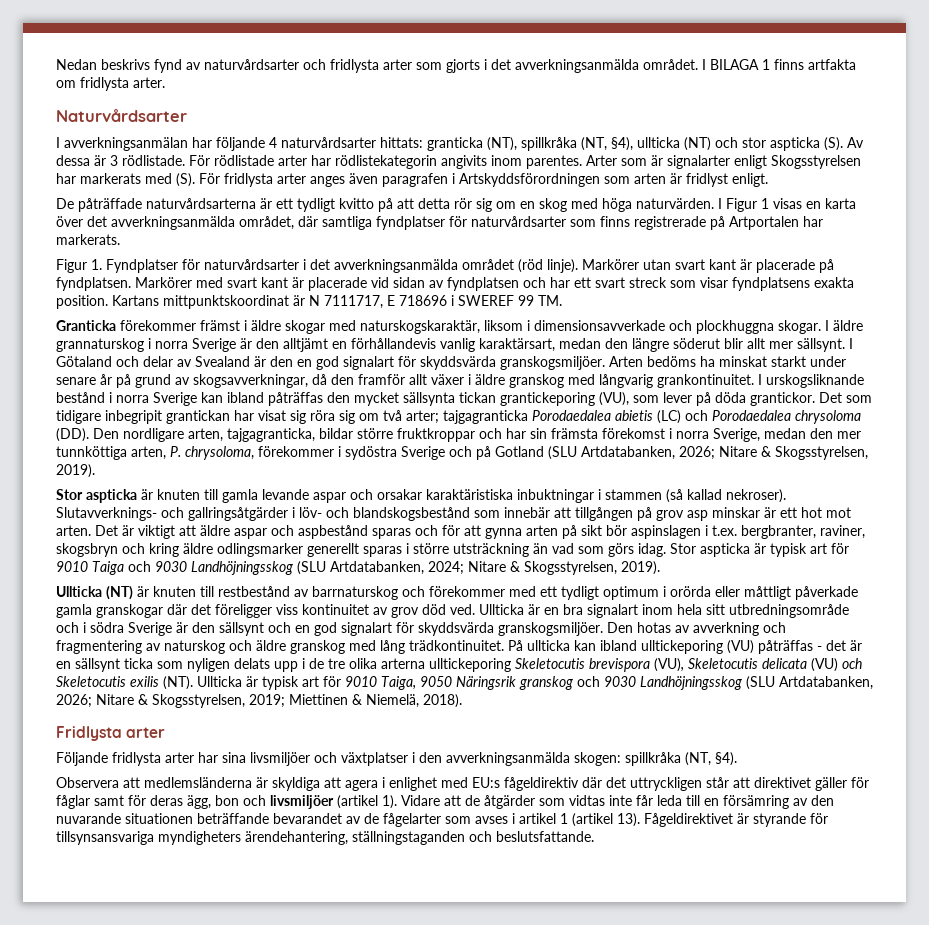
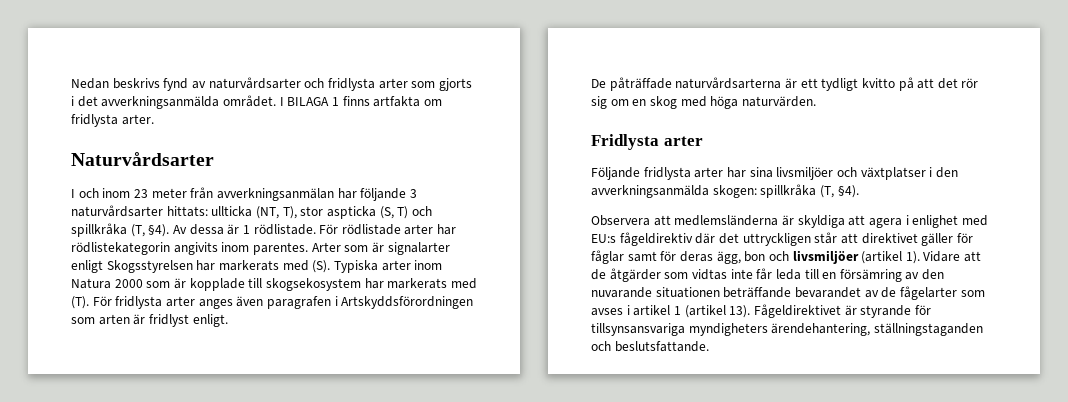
(60, 142) none -> [78,187,214,199] och inom 23 meter från
[269,137,277,148] 4 -> [409,189,417,198] 3
[427,137,843,151] granticka (NT), spillkråka (NT, §4), ullticka (NT) och stor aspticka (S). -> [211,206,432,219] [71,223,170,237] ullticka (NT, T), stor aspticka (S, T) och spillkråka (T, §4).
[110,155,118,166] 3 -> [242,225,250,234] 1
(195, 180) none -> [333,260,443,273] [71,278,477,291] [71,296,89,309] Typiska arter inom Natura 2000 som är kopplade till skogsekosystem har markerats med (T).
[418,198,450,209] detta -> [937,78,958,89] det
[718,198,856,212] [56,216,823,230] [56,234,120,245] [56,259,834,273] [56,277,854,291] [56,295,562,309] [56,320,863,334] [56,338,853,352] [56,356,846,370] [56,374,864,388] [56,392,872,406] [56,410,861,424] [56,428,861,442] [56,446,868,460] [56,464,95,478] [56,489,786,503] [56,507,851,521] [56,525,865,539] [56,543,849,557] [56,561,660,575] [56,586,858,600] [56,604,849,618] [56,622,786,636] [56,640,862,654] [56,658,862,672] [56,676,873,690] [56,694,462,708] I Figur 1 visas en karta över det avverkningsanmälda området, där samtliga fyndplatser för naturvårdsarter som finns registrerade på Artportalen har markerats. // Figur 1. Fyndplatser för naturvårdsarter i det avverkningsanmälda området (röd linje). Markörer utan svart kant är placerade på fyndplatsen. Markörer med svart kant är placerade vid sidan av fyndplatsen och har ett svart streck som visar fyndplatsens exakta position. Kartans mittpunktskoordinat är N 7111717, E 718696 i SWEREF 99 TM. // Granticka förekommer främst i äldre skogar med naturskogskaraktär, liksom i dimensionsavverkade och plockhuggna skogar. I äldre grannaturskog i norra Sverige är den alltjämt en förhållandevis vanlig karaktärsart, medan den längre söderut blir allt mer sällsynt. I Götaland och delar av Svealand är den en god signalart för skyddsvärda granskogsmiljöer. Arten bedöms ha minskat starkt under senare år på grund av skogsavverkningar, då den framför allt växer i äldre granskog med långvarig grankontinuitet. I urskogsliknande bestånd i norra Sverige kan ibland påträffas den mycket sällsynta tickan grantickeporing (VU), som lever på döda grantickor. Det som tidigare inbegripit grantickan har visat sig röra sig om två arter; tajgagranticka Porodaedalea abietis (LC) och Porodaedalea chrysoloma (DD). Den nordligare arten, tajgagranticka, bildar större fruktkroppar och har sin främsta förekomst i norra Sverige, medan den mer tunnköttiga arten, P. chrysoloma, förekommer i sydöstra Sverige och på Gotland (SLU Artdatabanken, 2026; Nitare & Skogsstyrelsen, 2019). // Stor aspticka är knuten till gamla levande aspar och orsakar karaktäristiska inbuktningar i stammen (så kallad nekroser). Slutavverknings- och gallringsåtgärder i löv- och blandskogsbestånd som innebär att tillgången på grov asp minskar är ett hot mot arten. Det är viktigt att äldre aspar och aspbestånd sparas och för att gynna arten på sikt bör aspinslagen i t.ex. bergbranter, raviner, skogsbryn och kring äldre odlingsmarker generellt sparas i större utsträckning än vad som görs idag. Stor aspticka är typisk art för 9010 Taiga och 9030 Landhöjningsskog (SLU Artdatabanken, 2024; Nitare & Skogsstyrelsen, 2019). // Ullticka (NT) är knuten till restbestånd av barrnaturskog och förekommer med ett tydligt optimum i orörda eller måttligt påverkade gamla granskogar där det föreligger viss kontinuitet av grov död ved. Ullticka är en bra signalart inom hela sitt utbredningsområde och i södra Sverige är den sällsynt och en god signalart för skyddsvärda granskogsmiljöer. Den hotas av avverkning och fragmentering av naturskog och äldre granskog med lång trädkontinuitet. På ullticka kan ibland ulltickeporing (VU) påträffas - det är en sällsynt ticka som nyligen delats upp i de tre olika arterna ulltickeporing Skeletocutis brevispora (VU), Skeletocutis delicata (VU) och Skeletocutis exilis (NT). Ullticka är typisk art för 9010 Taiga, 9050 Näringsrik granskog och 9030 Landhöjningsskog (SLU Artdatabanken, 2026; Nitare & Skogsstyrelsen, 2019; Miettinen & Niemelä, 2018). -> (816, 101) none
[685,752,711,766] (NT, -> [819,185,834,198] (T,

